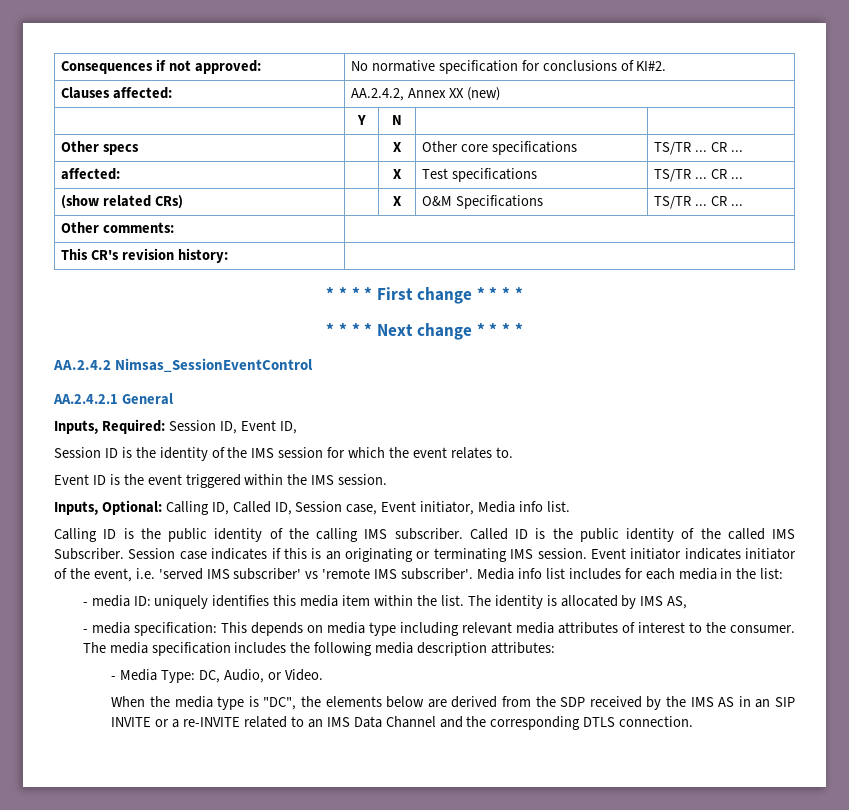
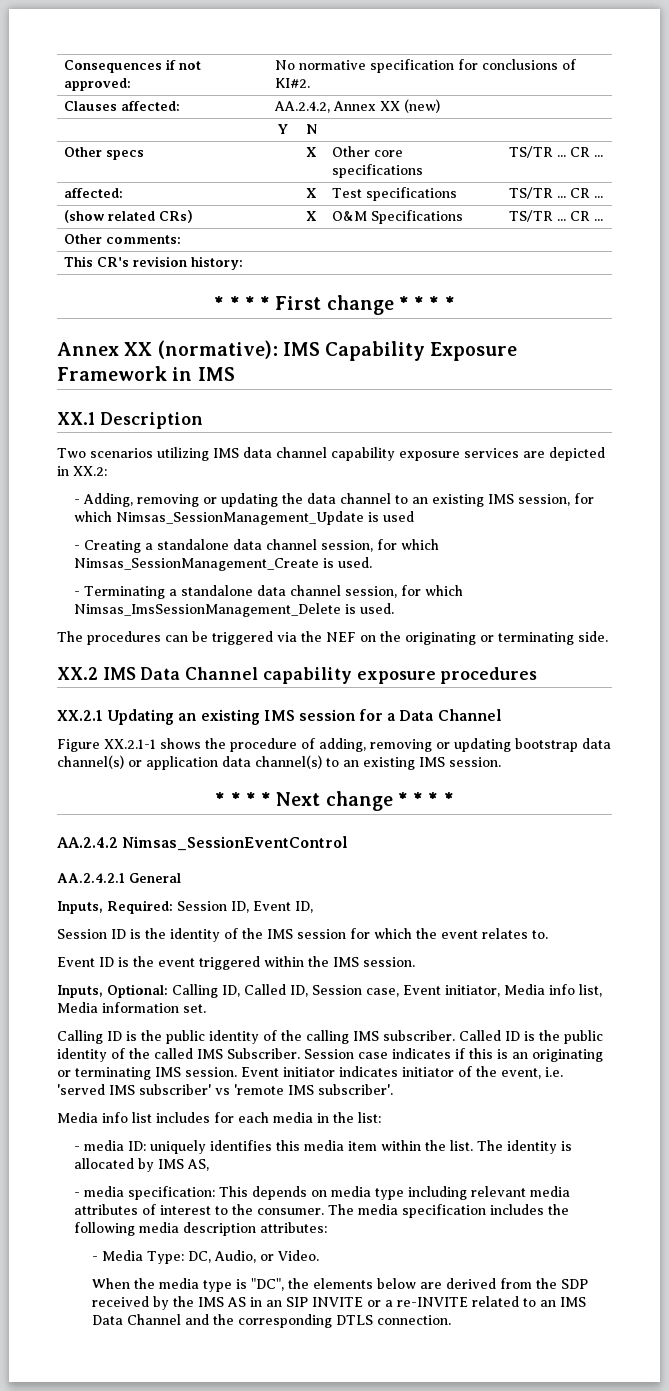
(523, 293) none -> [57,340,518,361] [57,366,235,381] [57,412,203,429] [57,447,605,461] [57,466,107,476] [74,493,595,507] [74,511,415,525] [74,539,440,553] [74,557,373,571] [74,585,464,599] [74,603,395,617] [57,631,608,645] [57,667,538,684] [57,709,502,725] [57,738,611,752] [57,755,501,770] // Annex XX (normative): IMS Capability Exposure Framework in IMS // XX.1 Description // Two scenarios utilizing IMS data channel capability exposure services are depicted in XX.2: // - Adding, removing or updating the data channel to an existing IMS session, for which Nimsas_SessionManagement_Update is used // - Creating a standalone data channel session, for which Nimsas_SessionManagement_Create is used. // - Terminating a standalone data channel session, for which Nimsas_ImsSessionManagement_Delete is used. // The procedures can be triggered via the NEF on the originating or terminating side. // XX.2 IMS Data Channel capability exposure procedures // XX.2.1 Updating an existing IMS session for a Data Channel // Figure XX.2.1-1 shows the procedure of adding, removing or updating bootstrap data channel(s) or application data channel(s) to an existing IMS session.
[546,501,570,512] list. -> [579,984,602,997] [57,1002,206,1013] list, Media information set.
(474, 574) none -> (393, 1089) //

